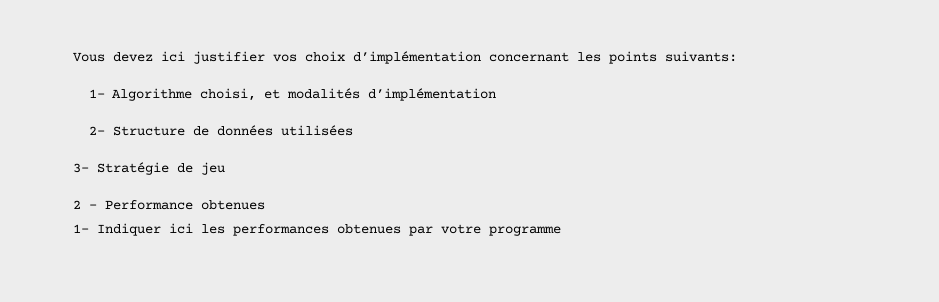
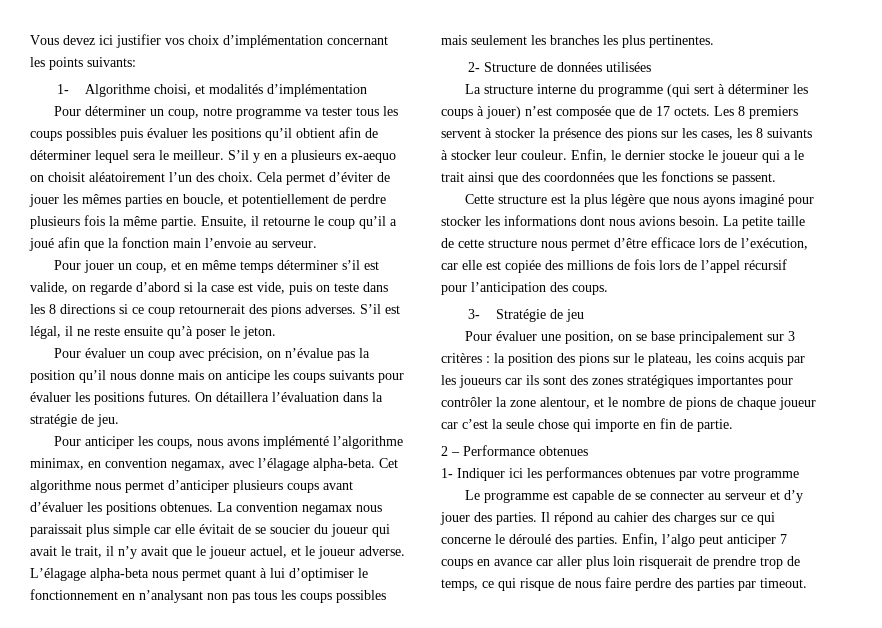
(496, 94) none -> [54,106,399,119] [30,127,378,141] [30,150,396,163] [30,172,390,185] [29,194,386,207] [30,215,397,229] [29,237,317,251] [54,260,380,273] [30,282,388,295] [30,304,400,317] [30,326,276,339] [54,348,371,361] [30,370,404,383] [30,391,383,405] [30,414,119,427] [54,436,404,449] [30,458,398,471] [30,480,353,493] [30,502,382,515] [30,524,390,537] [30,546,405,559] [30,568,368,581] [30,589,386,603] [441,35,714,48] // Pour déterminer un coup, notre programme va tester tous les coups possibles puis évaluer les positions qu’il obtient afin de déterminer lequel sera le meilleur. S’il y en a plusieurs ex-aequo on choisit aléatoirement l’un des choix. Cela permet d’éviter de jouer les mêmes parties en boucle, et potentiellement de perdre plusieurs fois la même partie. Ensuite, il retourne le coup qu’il a joué afin que la fonction main l’envoie au serveur. // Pour jouer un coup, et en même temps déterminer s’il est valide, on regarde d’abord si la case est vide, puis on teste dans les 8 directions si ce coup retournerait des pions adverses. S’il est légal, il ne reste ensuite qu’à poser le jeton. // Pour évaluer un coup avec précision, on n’évalue pas la position qu’il nous donne mais on anticipe les coups suivants pour évaluer les positions futures. On détaillera l’évaluation dans la stratégie de jeu. // Pour anticiper les coups, nous avons implémenté l’algorithme minimax, en convention negamax, avec l’élagage alpha-beta. Cet algorithme nous permet d’anticiper plusieurs coups avant d’évaluer les positions obtenues. La convention negamax nous paraissait plus simple car elle évitait de se soucier du joueur qui avait le trait, il n’y avait que le joueur actuel, et le joueur adverse. L’élagage alpha-beta nous permet quant à lui d’optimiser le fonctionnement en n’analysant non pas tous les coups possibles mais seulement les branches les plus pertinentes.
[73,162,225,175] 3- Stratégie de jeu -> [465,84,809,97] [441,106,798,119] [441,128,812,141] [441,149,804,163] [441,171,776,185] [465,194,815,207] [441,215,805,229] [441,237,808,251] [441,259,787,273] [441,282,608,295] [468,309,584,322] [465,331,796,344] [441,353,805,366] [441,375,793,388] [441,397,816,410] [441,418,733,432] La structure interne du programme (qui sert à déterminer les coups à jouer) n’est composée que de 17 octets. Les 8 premiers servent à stocker la présence des pions sur les cases, les 8 suivants à stocker leur couleur. Enfin, le dernier stocke le joueur qui a le trait ainsi que des coordonnées que les fonctions se passent. // Cette structure est la plus légère que nous ayons imaginé pour stocker les informations dont nous avions besoin. La petite taille de cette structure nous permet d’être efficace lors de l’exécution, car elle est copiée des millions de fois lors de l’appel récursif pour l’anticipation des coups. // 3- Stratégie de jeu // Pour évaluer une position, on se base principalement sur 3 critères : la position des pions sur le plateau, les coins acquis par les joueurs car ils sont des zones stratégiques importantes pour contrôler la zone alentour, et le nombre de pions de chaque joueur car c’est la seule chose qui importe en fin de partie.
(561, 231) none -> [465,490,804,503] [440,512,775,525] [441,533,787,547] [441,556,800,569] [441,577,807,591] // Le programme est capable de se connecter au serveur et d’y jouer des parties. Il répond au cahier des charges sur ce qui concerne le déroulé des parties. Enfin, l’algo peut anticiper 7 coups en avance car aller plus loin risquerait de prendre trop de temps, ce qui risque de nous faire perdre des parties par timeout.

